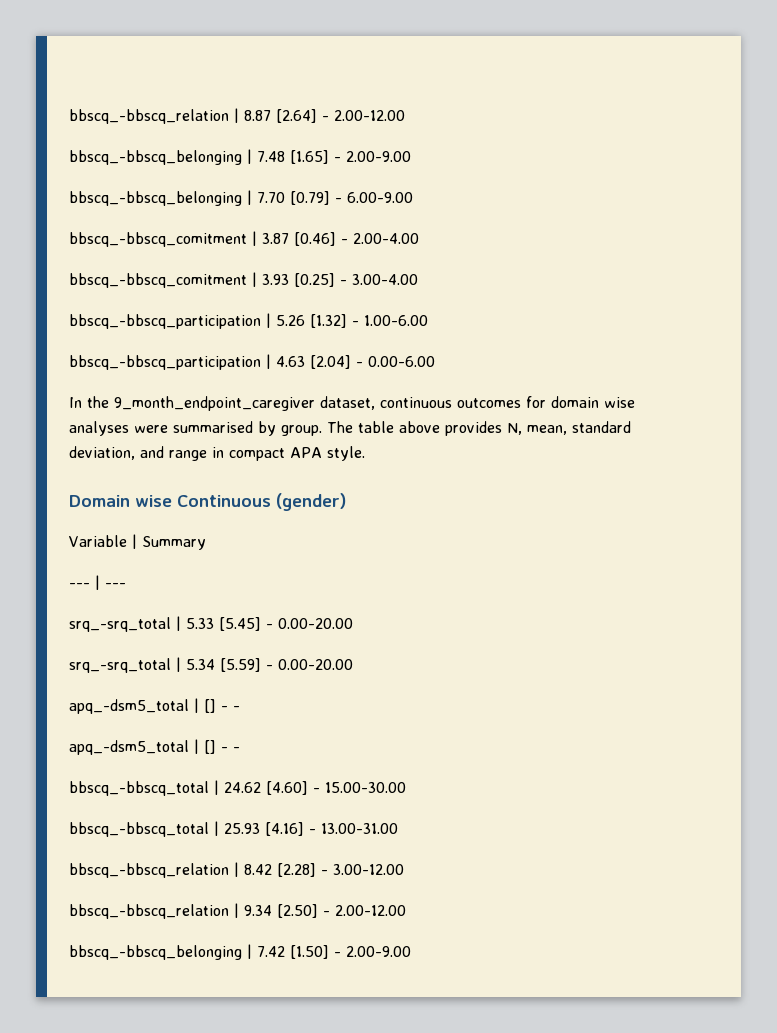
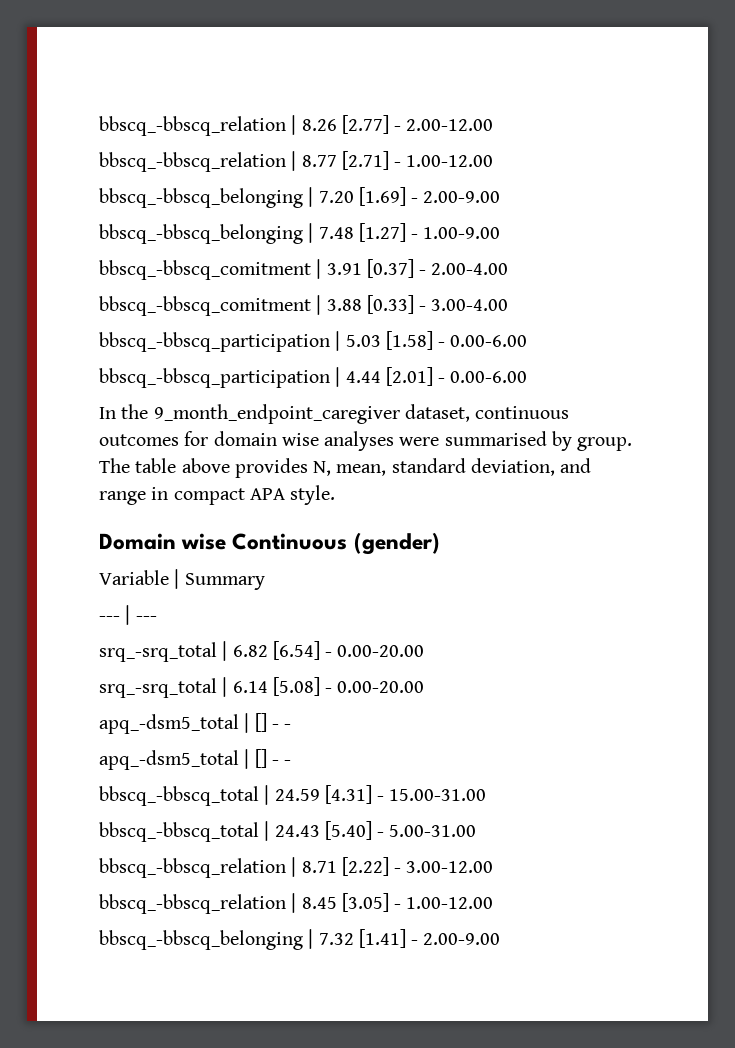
[69,108,405,124] [69,149,329,165] bbscq_-bbscq_relation | 8.87 [2.64] - 2.00-12.00 // bbscq_-bbscq_belonging | 7.48 [1.65] -> [99,115,494,136] [99,151,494,172] [99,187,406,208] bbscq_-bbscq_relation | 8.26 [2.77] - 2.00-12.00 // bbscq_-bbscq_relation | 8.77 [2.71] - 1.00-12.00 // bbscq_-bbscq_belonging | 7.20 [1.69]
[257,191,413,205] [69,231,336,247] 7.70 [0.79] - 6.00-9.00 // bbscq_-bbscq_comitment | 3.87 [0.46] -> [318,223,501,242] [99,259,414,280] 7.48 [1.27] - 1.00-9.00 // bbscq_-bbscq_comitment | 3.91 [0.37]
[262,273,335,287] 3.93 [0.25] -> [326,295,414,314] 3.88 [0.33]
[276,314,428,328] [69,354,351,370] 5.26 [1.32] - 1.00-6.00 // bbscq_-bbscq_participation | 4.63 [2.04] -> [345,331,528,350] [99,367,433,388] 5.03 [1.58] - 0.00-6.00 // bbscq_-bbscq_participation | 4.44 [2.01]
[186,617,261,631] 5.33 [5.45] -> [232,641,320,660] 6.82 [6.54]
[186,658,261,672] 5.34 [5.59] -> [232,677,320,696] 6.14 [5.08]
[224,781,406,795] [69,821,398,837] [69,862,316,878] 24.62 [4.60] - 15.00-30.00 // bbscq_-bbscq_total | 25.93 [4.16] - 13.00-31.00 // bbscq_-bbscq_relation | 8.42 [2.28] -> [274,785,487,804] [99,821,477,842] [99,857,389,878] 24.59 [4.31] - 15.00-31.00 // bbscq_-bbscq_total | 24.43 [5.40] - 5.00-31.00 // bbscq_-bbscq_relation | 8.71 [2.22]
[244,904,406,918] [69,944,329,960] 9.34 [2.50] - 2.00-12.00 // bbscq_-bbscq_belonging | 7.42 [1.50] -> [301,893,494,912] [99,929,406,950] 8.45 [3.05] - 1.00-12.00 // bbscq_-bbscq_belonging | 7.32 [1.41]

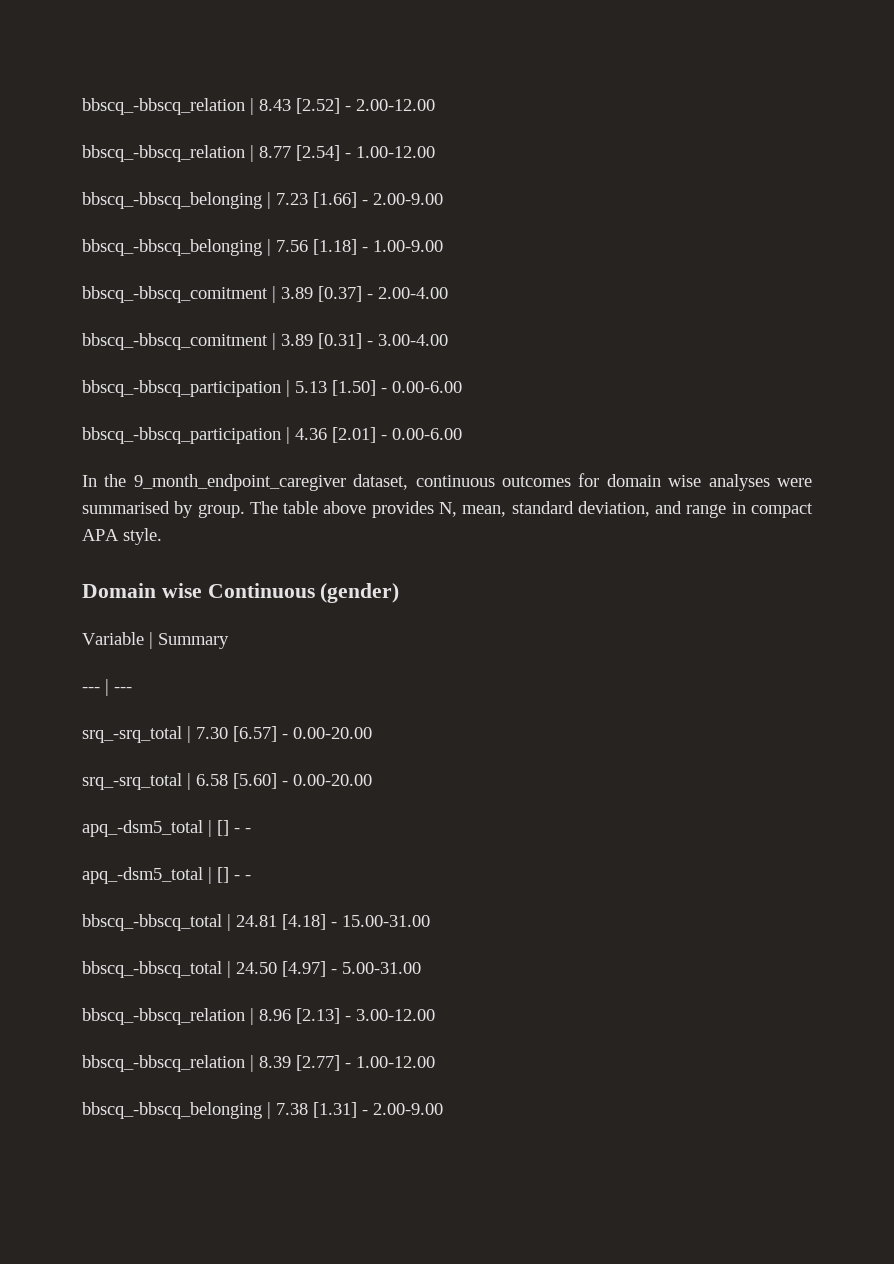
[99,115,389,136] bbscq_-bbscq_relation | 8.26 [2.77] -> [82,98,340,115] bbscq_-bbscq_relation | 8.43 [2.52]
[341,151,494,170] [99,187,406,208] [2.71] - 1.00-12.00 // bbscq_-bbscq_belonging | 7.20 [1.69] -> [296,145,435,161] [82,192,357,209] [2.54] - 1.00-12.00 // bbscq_-bbscq_belonging | 7.23 [1.66]
[318,223,406,242] 7.48 [1.27] -> [276,239,357,255] 7.56 [1.18]
[326,263,362,275] 3.91 -> [281,287,313,299] 3.89
[326,295,414,314] 3.88 [0.33] -> [281,333,362,349] 3.89 [0.31]
[345,331,433,350] 5.03 [1.58] -> [295,380,376,396] 5.13 [1.50]
[345,371,381,383] 4.44 -> [295,428,327,440] 4.36
[232,641,320,660] 6.82 [6.54] -> [196,726,277,742] 7.30 [6.57]
[232,677,320,696] 6.14 [5.08] -> [196,773,277,789] 6.58 [5.60]
[274,785,372,804] 24.59 [4.31] -> [236,914,326,930] 24.81 [4.18]
[274,821,372,840] 24.43 [5.40] -> [236,961,326,977] 24.50 [4.97]
[301,857,389,876] 8.71 [2.22] -> [259,1008,340,1024] 8.96 [2.13]
[301,893,494,912] [99,929,406,950] 8.45 [3.05] - 1.00-12.00 // bbscq_-bbscq_belonging | 7.32 [1.41] -> [259,1055,435,1071] [82,1102,357,1119] 8.39 [2.77] - 1.00-12.00 // bbscq_-bbscq_belonging | 7.38 [1.31]

